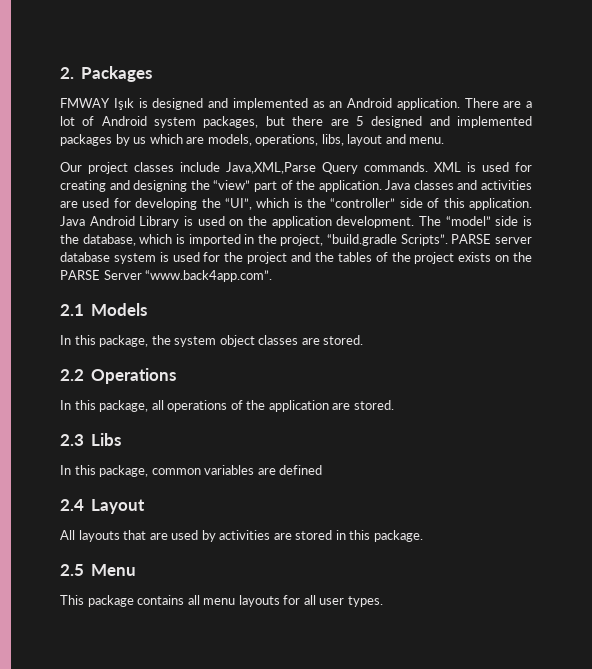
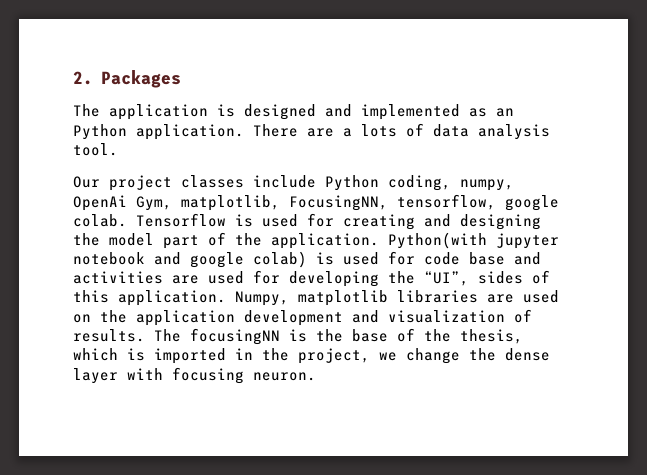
[60,98,134,110] FMWAY Işık -> [73,104,208,120] The application
[347,98,392,108] Android -> [73,124,127,140] Python
[60,116,532,128] [60,134,445,146] [60,162,461,174] lot of Android system packages, but there are 5 designed and implemented packages by us which are models, operations, libs, layout and menu. // Our project classes include Java,XML,Parse Query commands. XML -> [361,123,550,140] [73,143,118,156] [73,175,514,191] [73,194,559,211] [73,213,226,227] lots of data analysis tool. // Our project classes include Python coding, numpy, OpenAi Gym, matplotlib, FocusingNN, tensorflow, google colab. Tensorflow
[213,180,251,190] “view” -> [109,233,154,246] model
[385,180,454,190] Java classes -> [388,232,559,249] [73,251,505,268] Python(with jupyter notebook and google colab) is used for code base
[256,198,532,210] [60,216,532,228] [60,234,136,246] which is the “controller” side of this application. Java Android Library is used on the application development. The “model” side is the database, -> [478,270,550,284] [73,290,559,306] [73,309,532,326] [73,328,523,345] sides of this application. Numpy, matplotlib libraries are used on the application development and visualization of results. The focusingNN is the base of the thesis,
[327,234,532,246] [60,252,533,264] [60,270,273,282] [60,303,147,316] [60,335,364,347] [60,368,176,384] [60,400,394,412] [60,433,121,446] [60,465,323,477] [60,499,145,514] [60,530,423,542] [60,564,136,576] [60,595,383,607] “build.gradle Scripts”. PARSE server database system is used for the project and the tables of the project exists on the PARSE Server “www.back4app.com”. // 2.1 Models // In this package, the system object classes are stored. // 2.2 Operations // In this package, all operations of the application are stored. // 2.3 Libs // In this package, common variables are defined // 2.4 Layout // All layouts that are used by activities are stored in this package. // 2.5 Menu // This package contains all menu layouts for all user types. -> [379,348,550,364] [73,367,316,384] we change the dense layer with focusing neuron.

